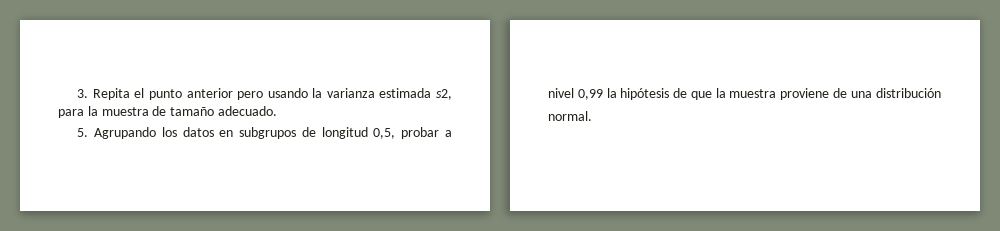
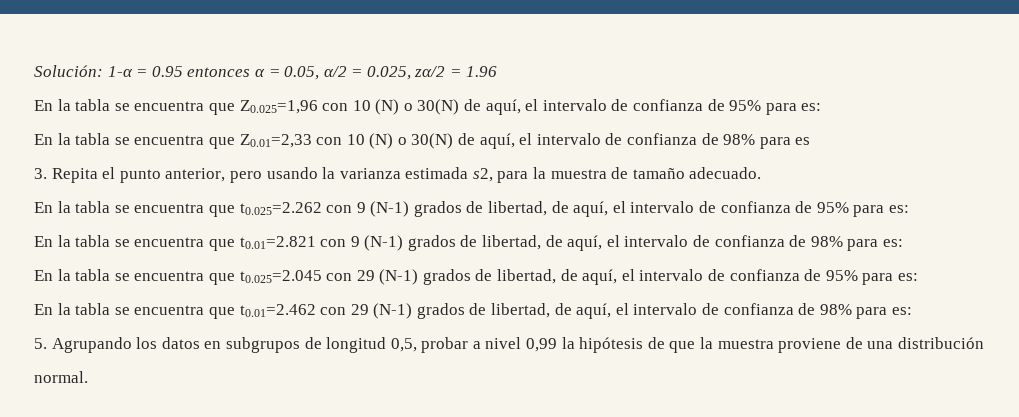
(77, 93) none -> [34,65,497,80] [34,99,822,115] [34,133,811,149] Solución: 1-α = 0.95 entonces α = 0.05, α/2 = 0.025, zα/2 = 1.96 // En la tabla se encuentra que Z0.025=1,96 con 10 (N) o 30(N) de aquí, el intervalo de confianza de 95% para es: // En la tabla se encuentra que Z0.01=2,33 con 10 (N) o 30(N) de aquí, el intervalo de confianza de 98% para es //
[186,88,233,98] anterior -> [165,168,226,182] anterior,
(277, 111) none -> [34,201,909,217] [34,235,903,251] [34,269,918,285] [34,303,912,319] // En la tabla se encuentra que t0.025=2.262 con 9 (N-1) grados de libertad, de aquí, el intervalo de confianza de 95% para es: // En la tabla se encuentra que t0.01=2.821 con 9 (N-1) grados de libertad, de aquí, el intervalo de confianza de 98% para es: // En la tabla se encuentra que t0.025=2.045 con 29 (N-1) grados de libertad, de aquí, el intervalo de confianza de 95% para es: // En la tabla se encuentra que t0.01=2.462 con 29 (N-1) grados de libertad, de aquí, el intervalo de confianza de 98% para es:

